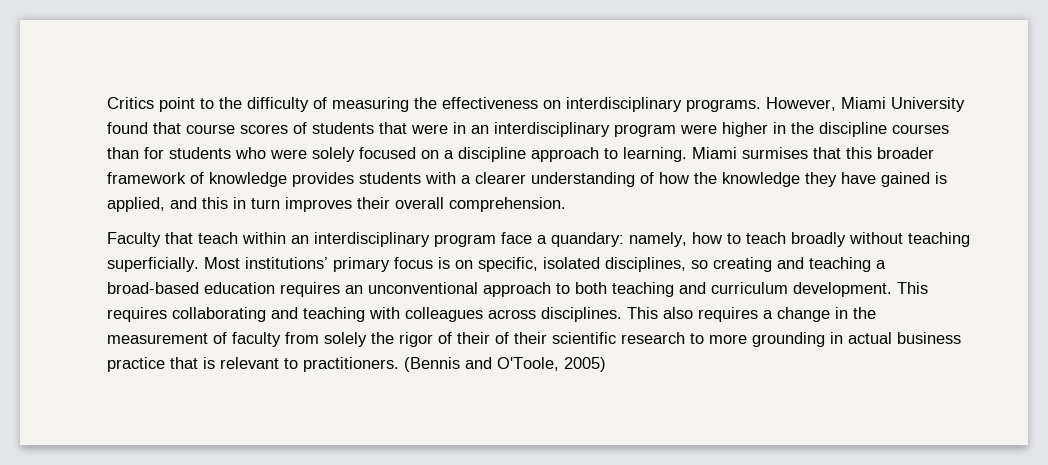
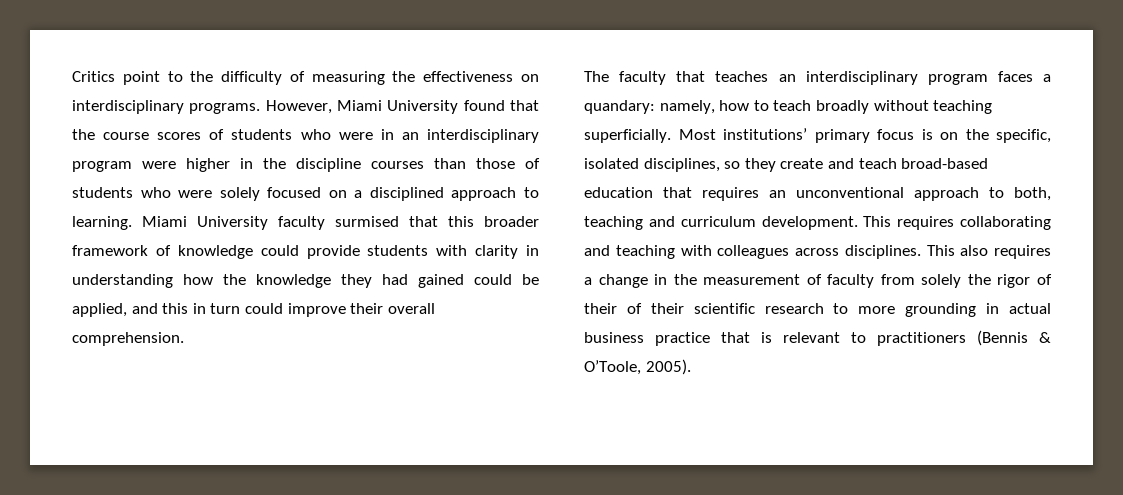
(181, 128) none -> [72,129,95,140] the
[379,122,407,134] that -> [300,129,331,140] who
[144,147,164,159] for -> [476,158,540,169] those of
[458,147,526,162] discipline -> [369,187,444,201] disciplined
[742,147,808,159] surmises -> [197,216,399,230] University faculty surmised
[292,172,947,187] provides students with a clearer understanding of how the knowledge they have gained is -> [260,245,539,259] [72,274,539,288] could provide students with clarity in understanding how the knowledge they had gained could be
[285,197,352,212] improves -> [244,303,346,317] could improve
[107,232,532,247] Faculty that teach within an interdisciplinary program face -> [584,71,1033,85] The faculty that teaches an interdisciplinary program faces
(473, 264) none -> [965,129,989,140] the
[713,257,886,272] creating and teaching a -> [744,158,897,172] they create and teach
(275, 288) none -> [663,187,692,198] that
[575,282,607,294] both -> [1014,187,1051,201] both,
[303,357,606,372] practitioners. (Bennis and O'Toole, 2005) -> [877,330,1051,346] [584,359,691,375] practitioners (Bennis & O’Toole, 2005).

